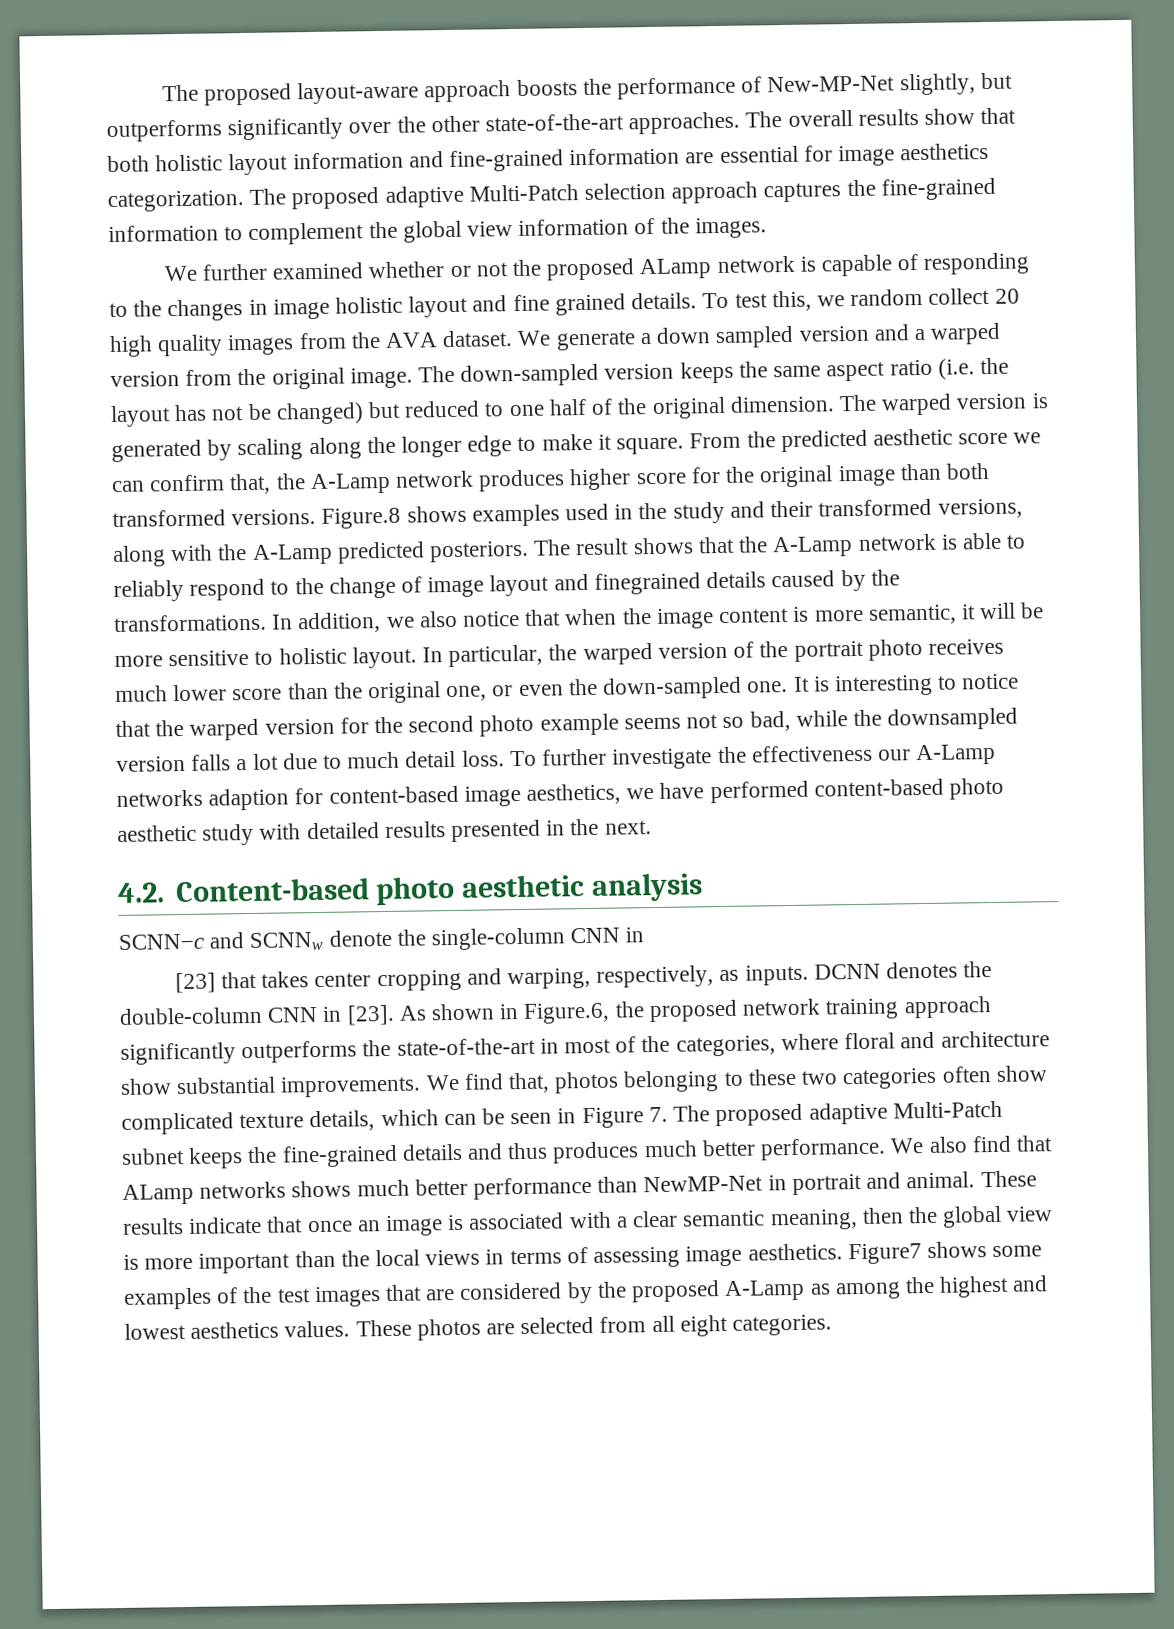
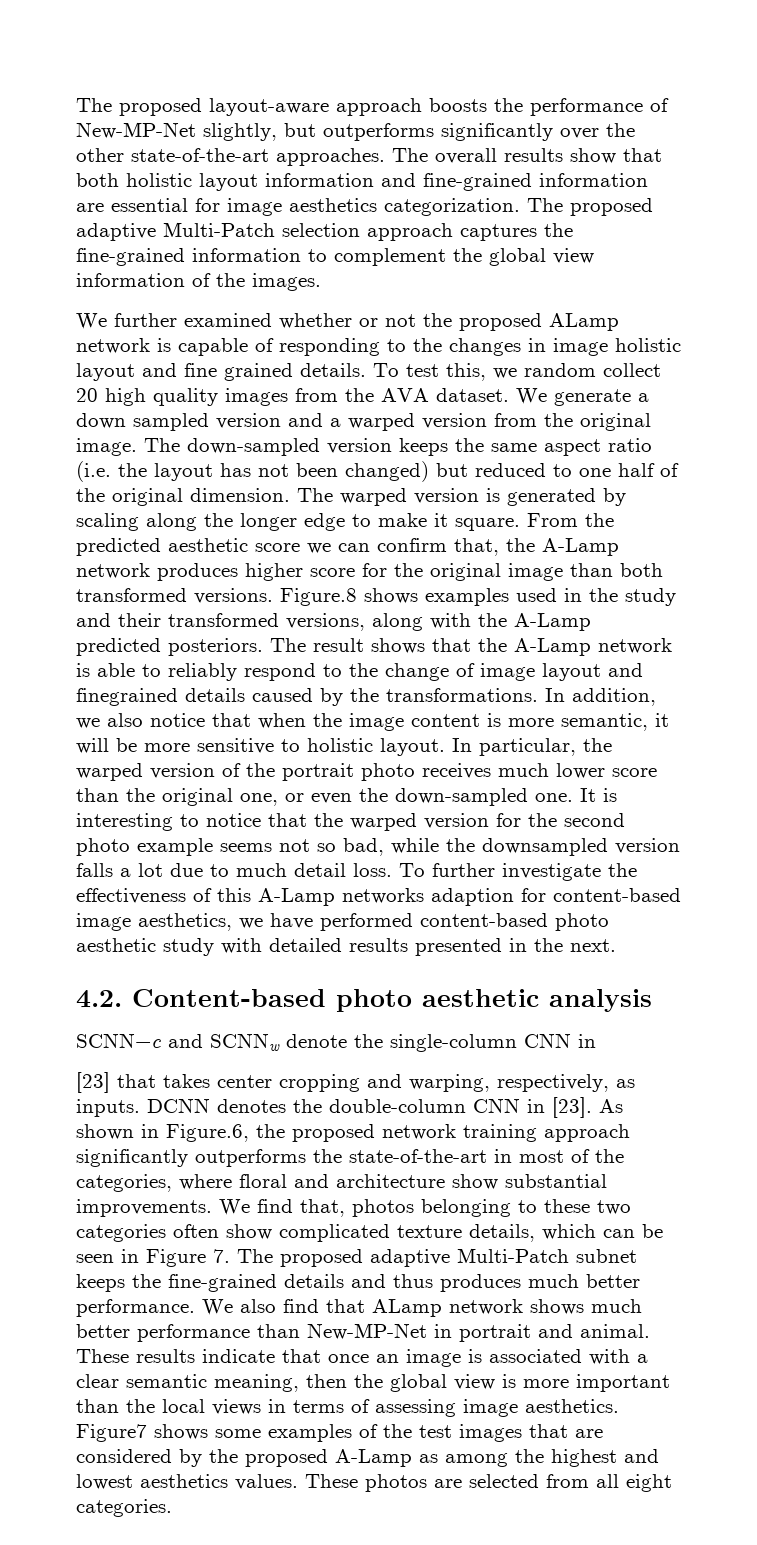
[247,403,272,420] be -> [296,463,338,477] been
[877,749,911,761] our -> [193,888,251,902] of this
[199,1181,287,1199] networks -> [449,1299,523,1315] network
[643,1175,764,1193] NewMP-Net -> [307,1323,427,1340] New-MP-Net

